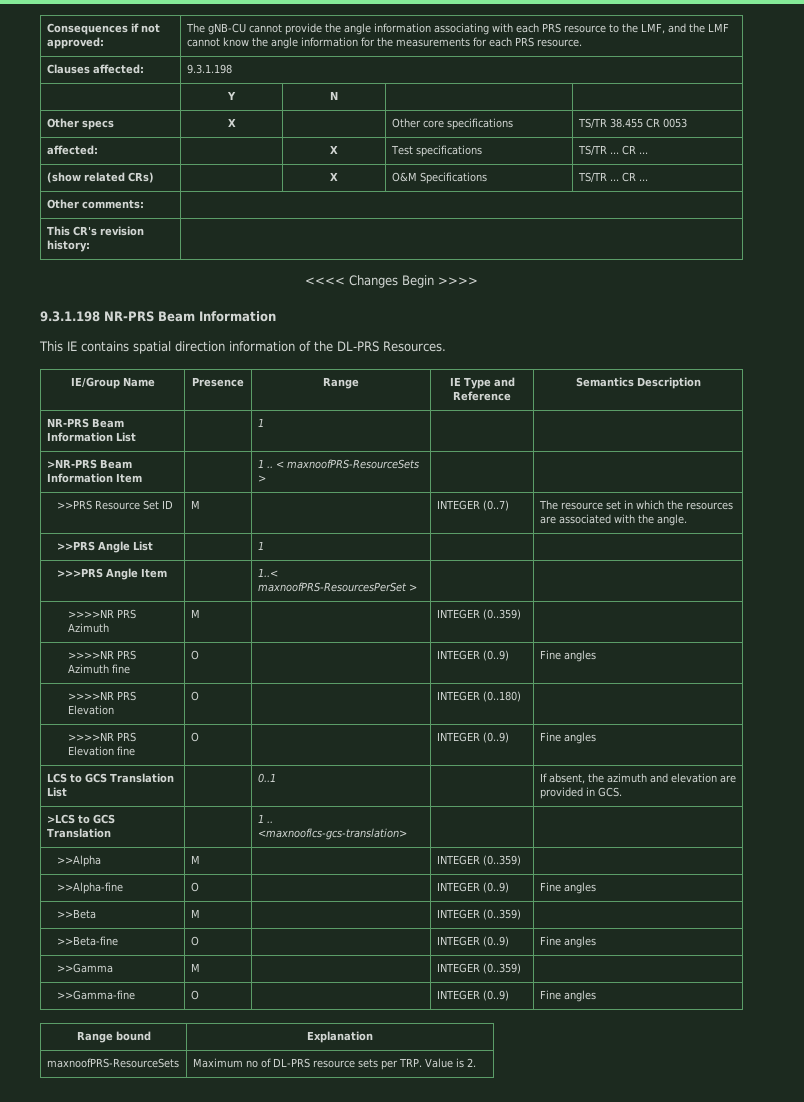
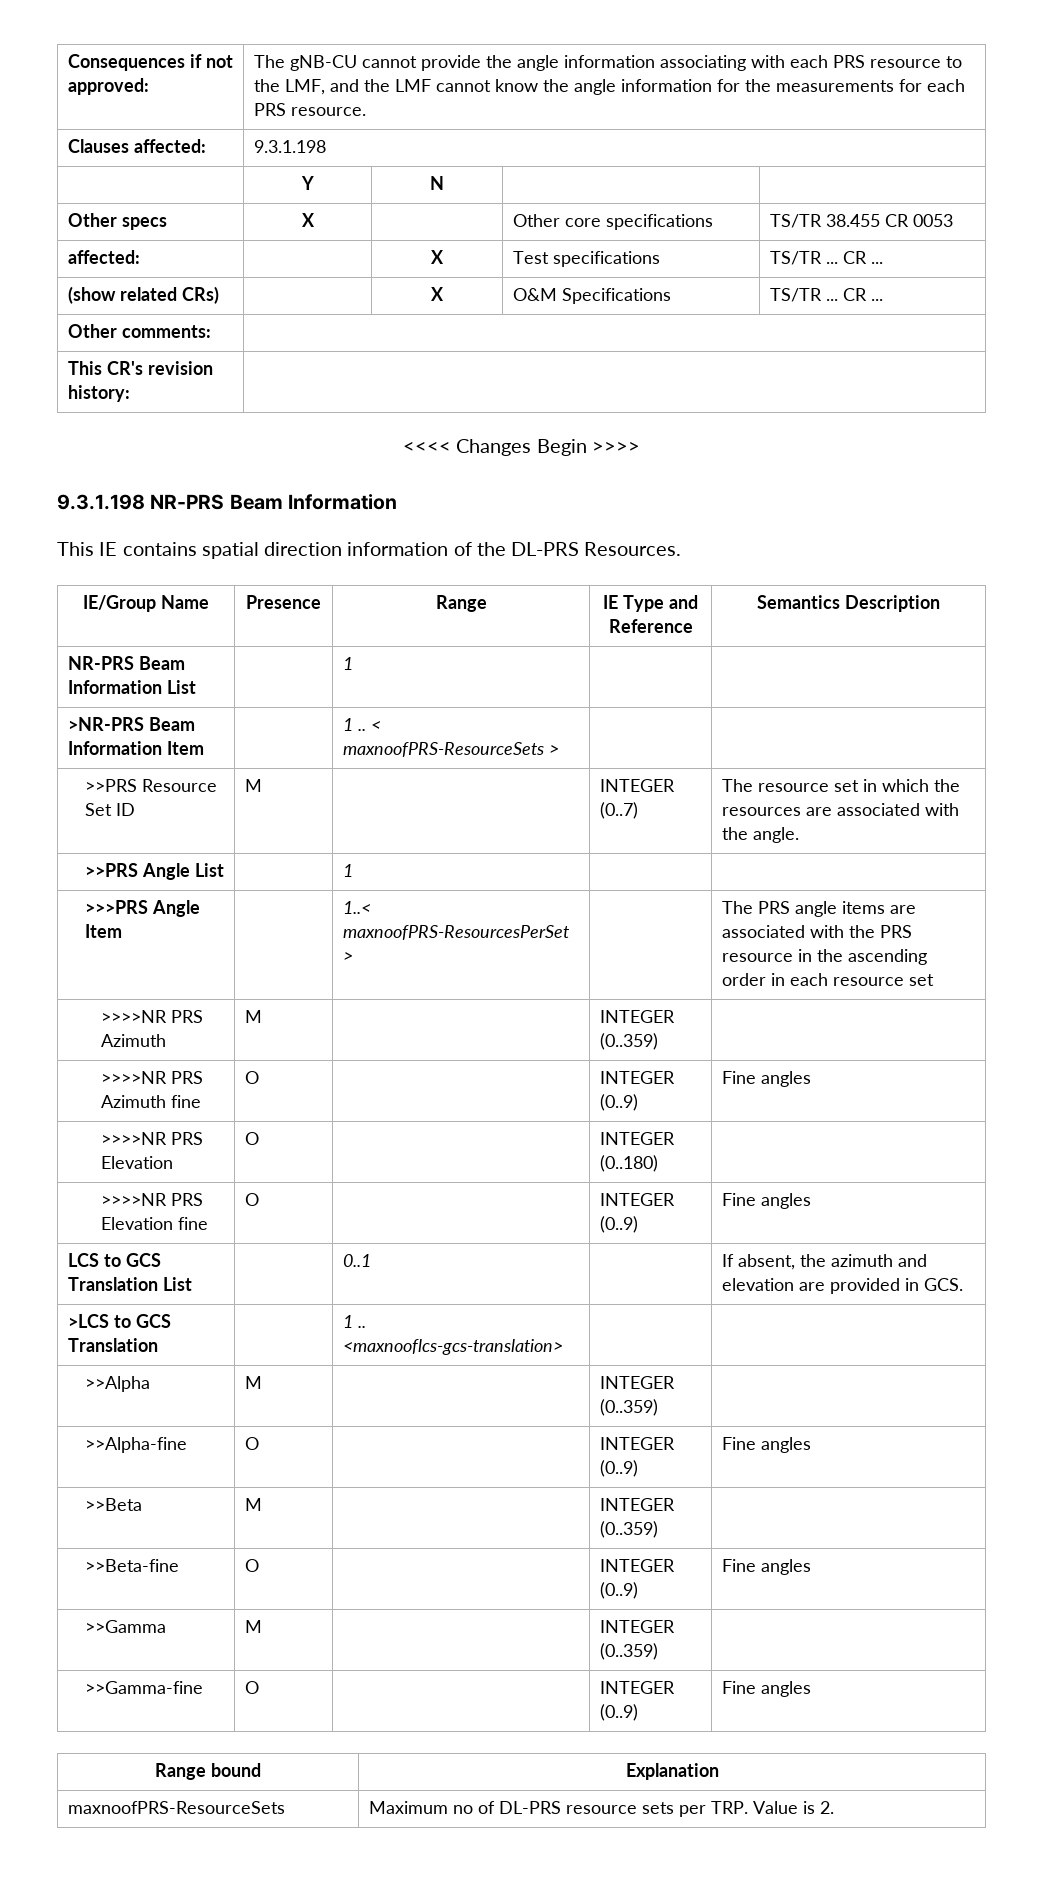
(417, 587) none -> [721,901,916,917] [721,925,912,938] [721,949,927,965] [721,973,934,986] The PRS angle items are associated with the PRS resource in the ascending order in each resource set

